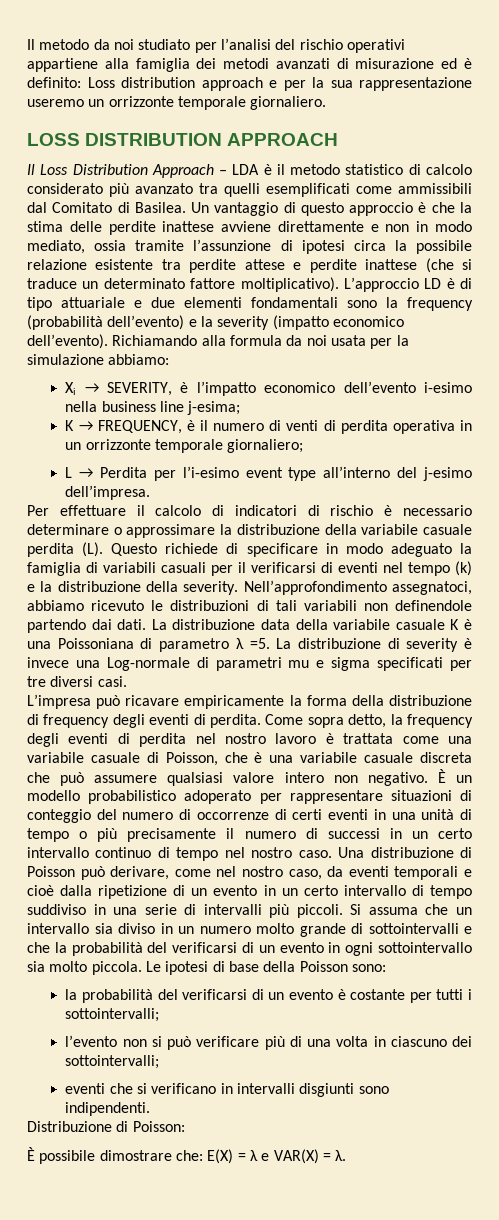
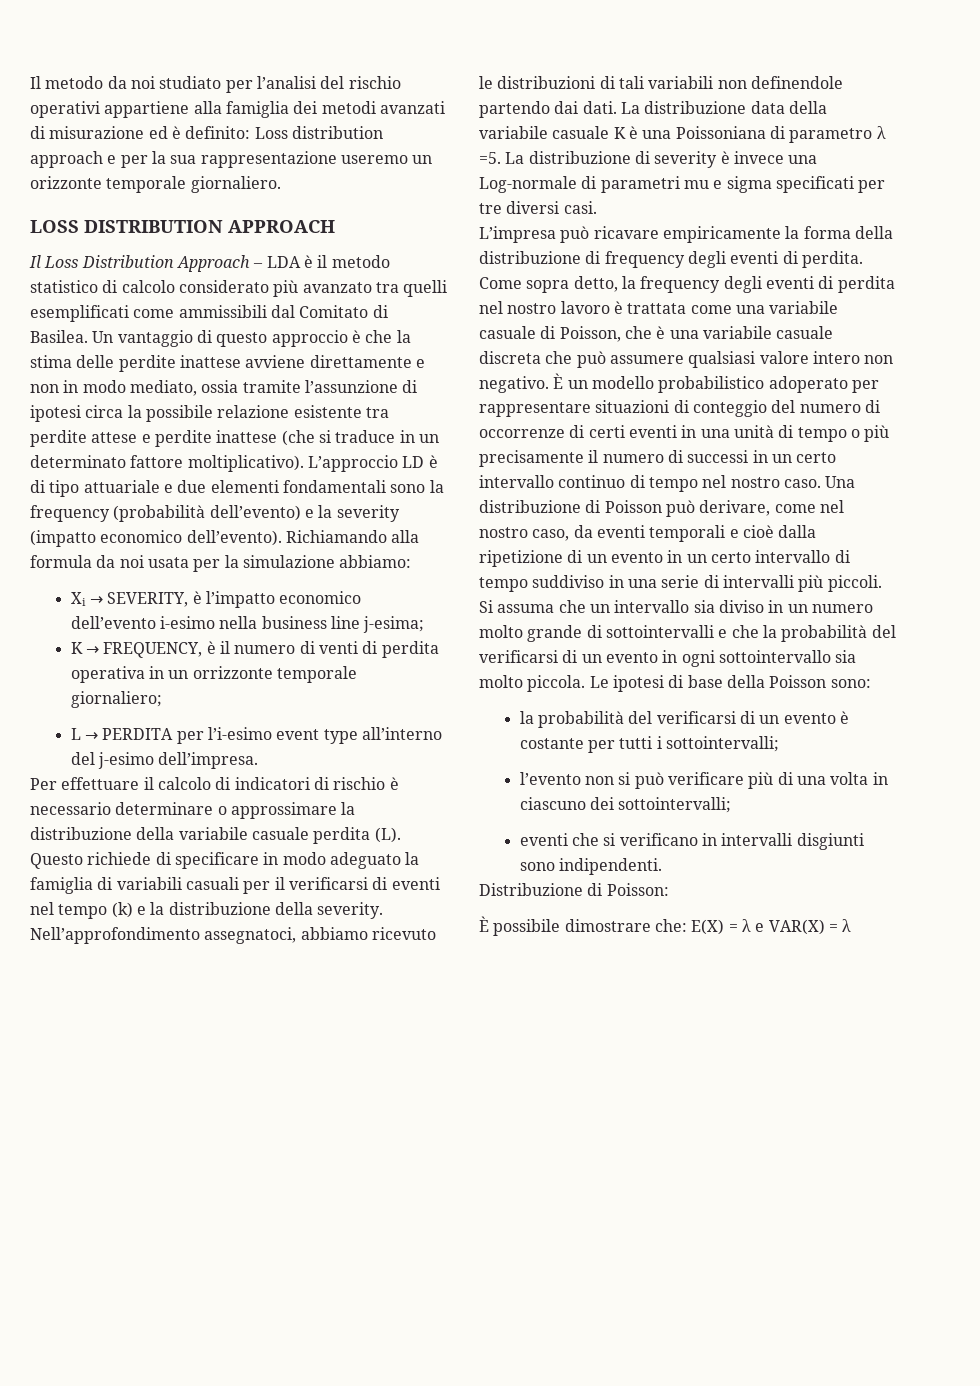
[108,96,174,107] orrizzonte -> [30,176,102,189] orizzonte
(77, 283) none -> [399,430,415,443] in
[100,467,148,478] Perdita -> [102,728,174,740] PERDITA
[335,1150,347,1161] λ. -> [842,919,852,932] λ

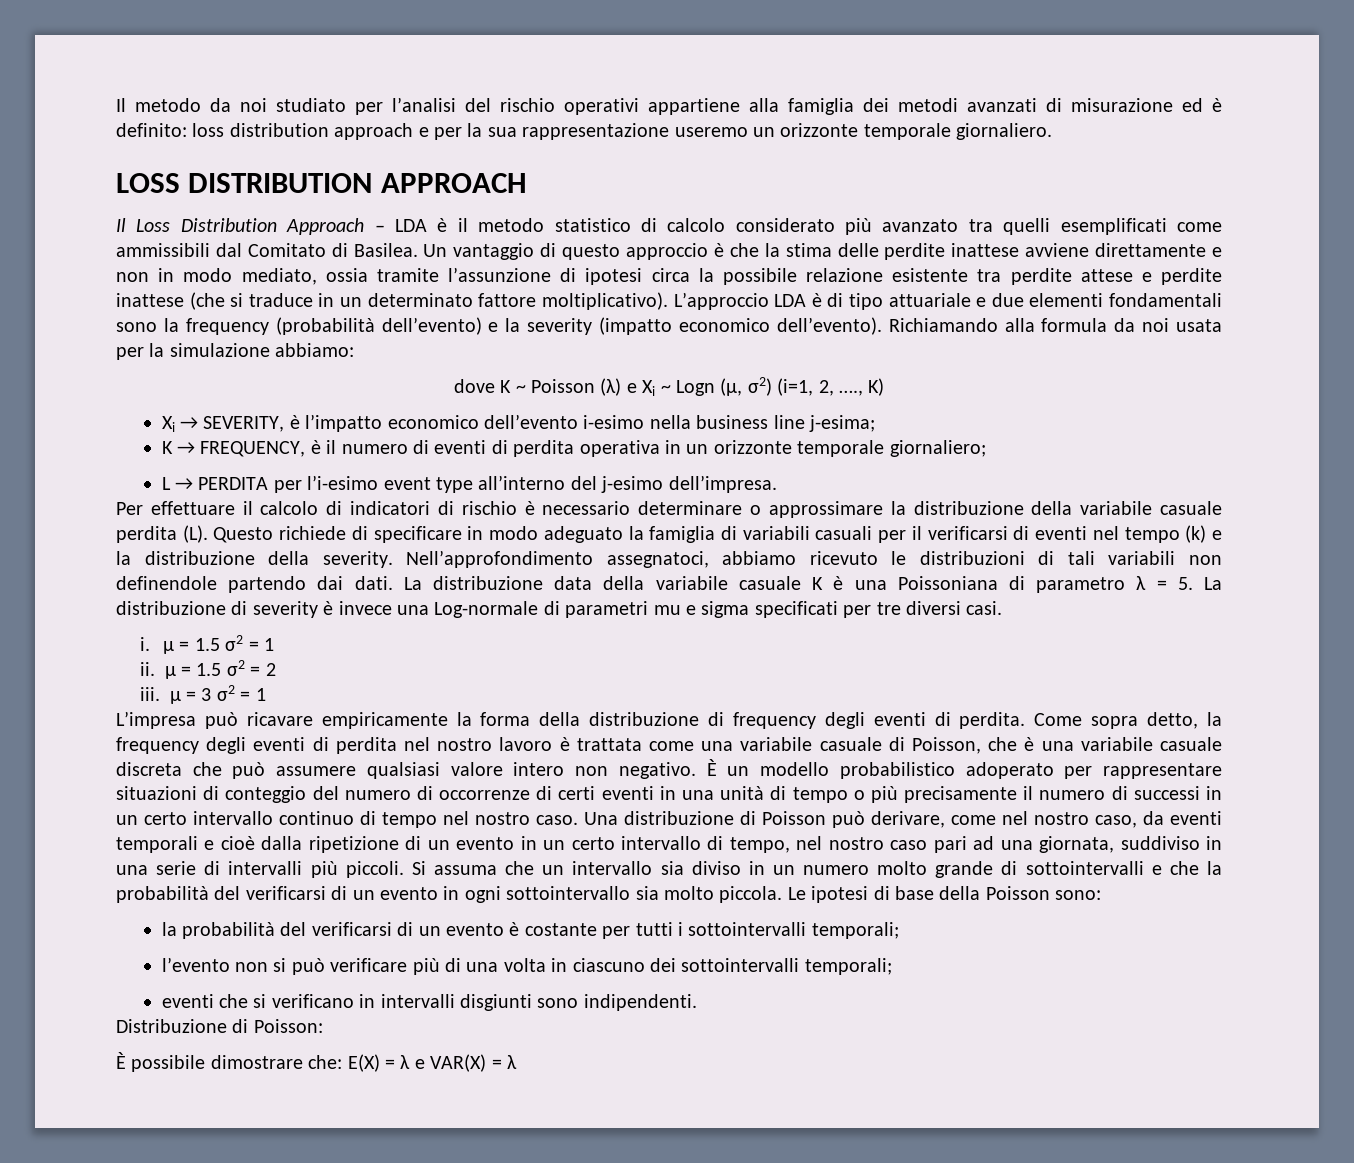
[254,127,288,139] Loss -> [192,123,225,137] loss
[402,456,425,468] LD -> [774,294,807,307] LDA
(412, 561) none -> [453,377,885,396] // dove K ~ Poisson (λ) e Xi ~ Logn (μ, σ2) (i=1, 2, …., K)
[318,641,358,654] venti -> [434,440,487,454] eventi
[192,666,273,679] orrizzonte -> [713,440,792,454] orizzonte
[479,152,501,164] =5. -> [1156,577,1193,590] = 5.
(597, 207) none -> [139,635,275,654] [139,660,276,679] [139,685,266,704] // i. μ = 1.5 σ2 = 1 // ii. μ = 1.5 σ2 = 2 // iii. μ = 3 σ2 = 1
[479,577,528,592] tempo -> [729,836,1115,853] tempo, nel nostro caso pari ad una giornata,
[666,736,780,752] sottointervalli; -> [688,922,899,939] sottointervalli temporali;
[618,797,732,813] sottointervalli; -> [681,958,892,975] sottointervalli temporali;

